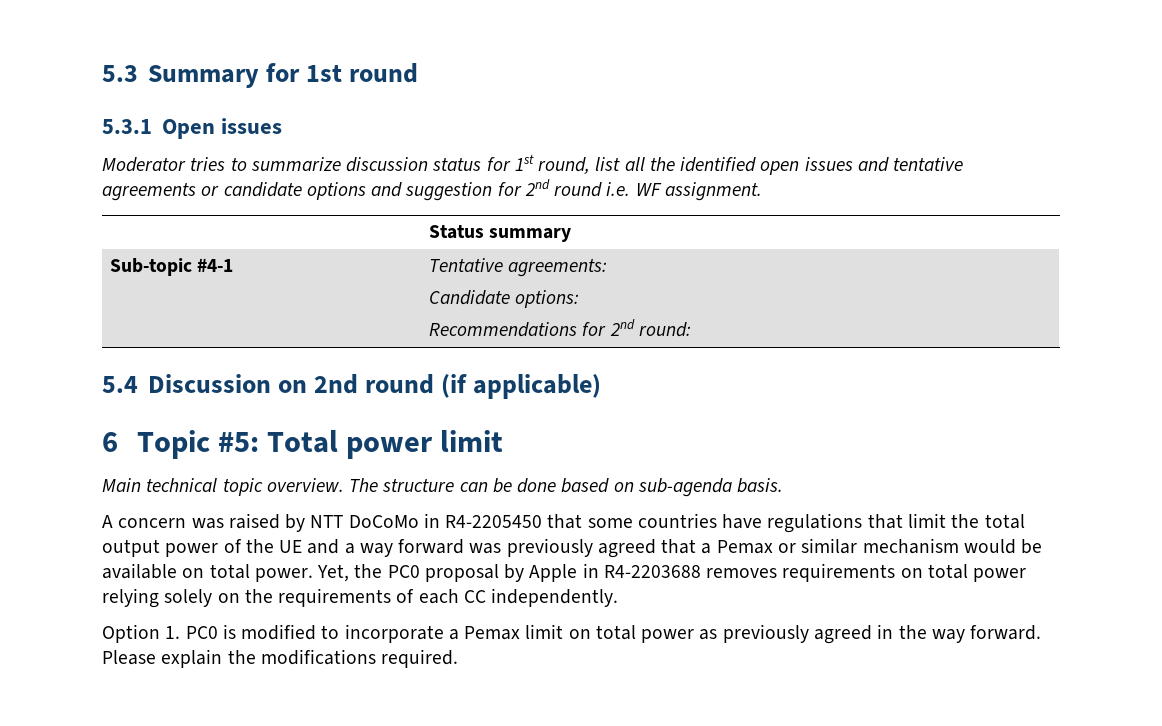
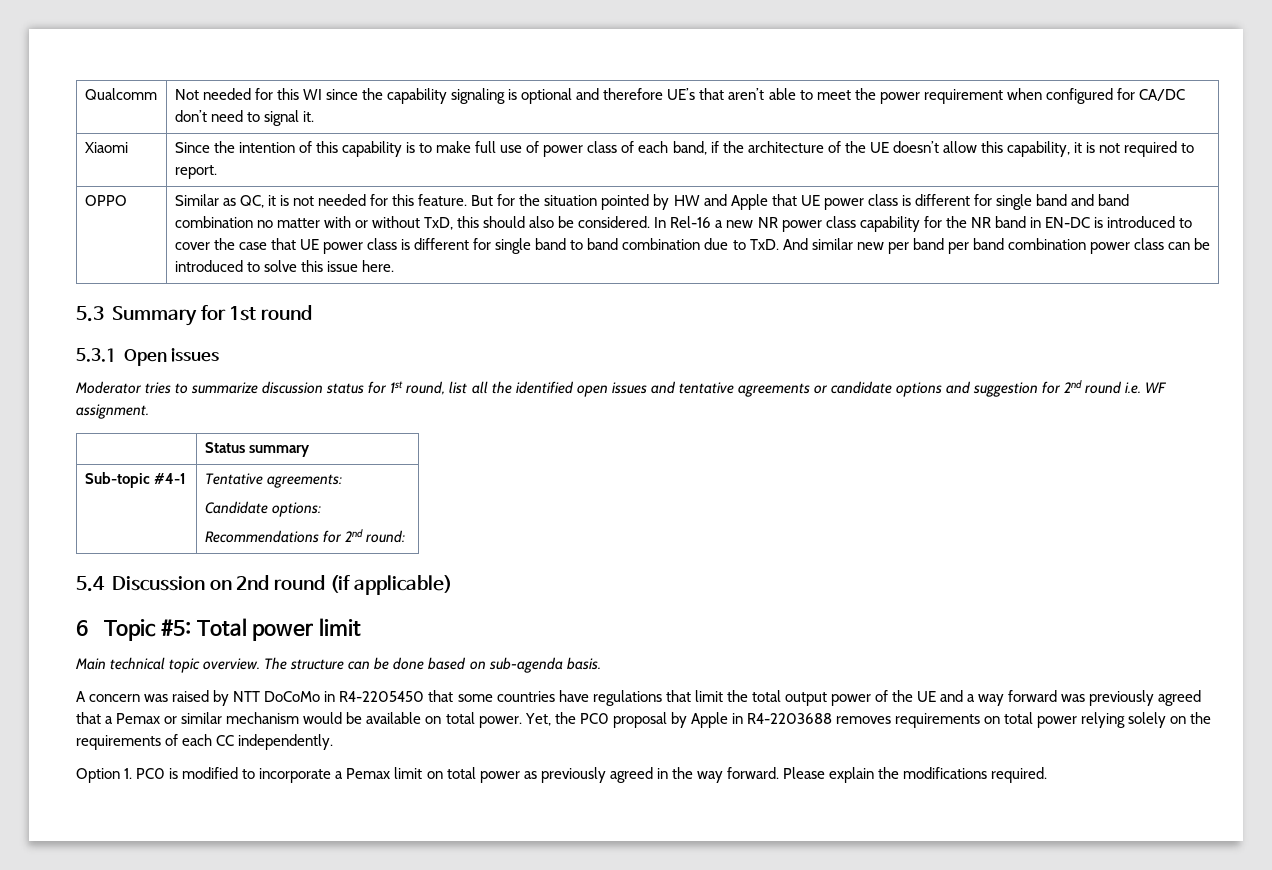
(102, 73) none -> [84,88,157,100] [174,88,1185,104] [174,110,314,126] [84,142,128,153] [174,141,1195,157] [174,165,217,179] [84,195,127,206] [174,194,1130,210] [174,216,1193,232] [174,238,1211,254] [174,260,394,272] Qualcomm | Not needed for this WI since the capability signaling is optional and therefore UE’s that aren’t able to meet the power requirement when configured for CA/DC don’t need to signal it. // Xiaomi | Since the intention of this capability is to make full use of power class of each band, if the architecture of the UE doesn’t allow this capability, it is not required to report. // OPPO | Similar as QC, it is not needed for this feature. But for the situation pointed by HW and Apple that UE power class is different for single band and band combination no matter with or without TxD, this should also be considered. In Rel-16 a new NR power class capability for the NR band in EN-DC is introduced to cover the case that UE power class is different for single band to band combination due to TxD. And similar new per band per band combination power class can be introduced to solve this issue here. //

